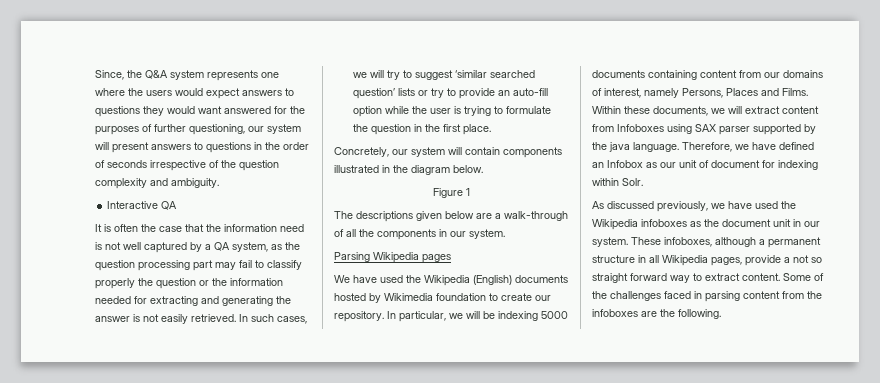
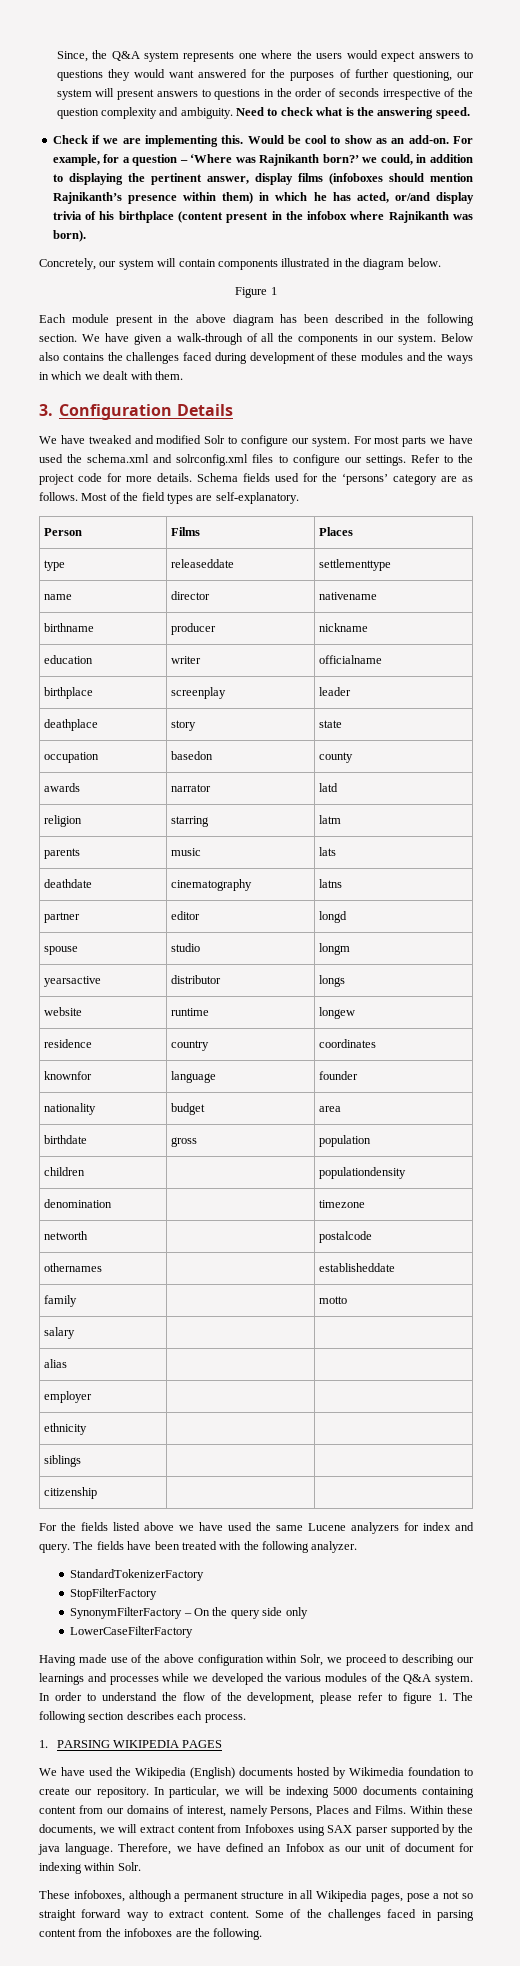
[107,201,178,210] [94,224,304,232] [94,242,300,253] [94,260,302,271] [94,278,283,289] [94,296,291,306] [94,314,307,324] [352,70,535,80] [352,88,548,99] [352,106,551,117] [352,124,491,135] // Interactive QA // It is often the case that the information need is not well captured by a QA system, as the question processing part may fail to classify properly the question or the information needed for extracting and generating the answer is not easily retrieved. In such cases, we will try to suggest ‘similar searched question’ lists or try to provide an auto-fill option while the user is trying to formulate the question in the first place. -> [236,107,470,119] [52,135,474,147] [52,154,473,166] [52,173,473,185] [52,192,474,204] [52,211,473,223] [52,230,86,242] Need to check what is the answering speed. // Check if we are implementing this. Would be cool to show as an add-on. For example, for a question – ‘Where was Rajnikanth born?’ we could, in addition to displaying the pertinent answer, display films (infoboxes should mention Rajnikanth’s presence within them) in which he has acted, or/and display trivia of his birthplace (content present in the infobox where Rajnikanth was born).
[334,211,492,222] The descriptions given below are -> [39,314,474,326] [39,333,162,345] Each module present in the above diagram has been described in the following section. We have given
[334,252,451,263] // Parsing Wikipedia pages -> [440,333,473,342] [39,352,473,364] [39,371,183,380] [39,404,233,420] [39,435,473,447] [39,454,473,466] [39,473,473,485] [39,492,299,504] [44,528,83,536] [171,527,201,536] [319,527,354,536] [44,560,66,571] [171,559,235,568] [319,559,392,571] [44,594,73,600] [171,591,211,600] [319,592,378,600] [44,623,95,632] [171,623,217,635] [319,623,369,632] [44,655,94,664] [171,656,202,664] [319,655,383,664] [44,687,94,699] [171,687,227,699] [319,687,352,696] [44,719,99,731] [171,720,197,731] [319,720,343,728] [44,752,100,763] [171,751,214,760] [319,752,354,763] [44,783,81,792] [171,784,212,792] [319,783,339,792] [44,815,83,827] [171,816,210,827] [319,815,342,824] [44,848,81,859] [171,848,202,856] [319,847,337,856] [44,879,93,888] [171,879,253,891] [319,879,343,888] [44,912,81,923] [171,911,201,920] [319,911,348,923] [44,946,79,955] [171,943,201,952] [319,943,351,955] [44,976,102,987] [171,975,222,984] [319,975,346,987] [44,1007,83,1016] [171,1008,210,1016] [319,1007,356,1019] [44,1039,93,1048] [171,1040,210,1051] [319,1039,377,1048] [44,1071,93,1080] [171,1071,217,1083] [319,1071,359,1080] [44,1103,97,1115] [171,1103,206,1115] [319,1106,342,1112] [44,1135,88,1144] [171,1137,198,1147] [319,1135,372,1147] [44,1167,86,1176] [319,1167,407,1179] [44,1199,113,1208] [319,1200,366,1208] [44,1231,89,1240] [319,1231,373,1243] [44,1263,103,1272] [319,1263,396,1272] [44,1295,78,1307] [319,1296,348,1304] [44,1327,76,1339] [44,1359,68,1368] [44,1391,93,1403] [44,1423,88,1435] [44,1455,82,1467] [44,1487,98,1499] [39,1522,474,1534] [39,1541,358,1553] [70,1569,205,1581] [70,1588,158,1600] [70,1607,308,1619] [70,1626,194,1638] [39,1654,475,1666] [39,1673,473,1685] [39,1692,474,1704] [39,1711,246,1723] [39,1740,223,1748] Below also contains the challenges faced during development of these modules and the ways in which we dealt with them. // 3. Configuration Details // We have tweaked and modified Solr to configure our system. For most parts we have used the schema.xml and solrconfig.xml files to configure our settings. Refer to the project code for more details. Schema fields used for the ‘persons’ category are as follows. Most of the field types are self-explanatory. // Person | Films | Places // type | releaseddate | settlementtype // name | director | nativename // birthname | producer | nickname // education | writer | officialname // birthplace | screenplay | leader // deathplace | story | state // occupation | basedon | county // awards | narrator | latd // religion | starring | latm // parents | music | lats // deathdate | cinematography | latns // partner | editor | longd // spouse | studio | longm // yearsactive | distributor | longs // website | runtime | longew // residence | country | coordinates // knownfor | language | founder // nationality | budget | area // birthdate | gross | population // children | | populationdensity // denomination | | timezone // networth | | postalcode // othernames | | establisheddate // family | | motto // salary | | // alias | | // employer | | // ethnicity | | // siblings | | // citizenship | | // For the fields listed above we have used the same Lucene analyzers for index and query. The fields have been treated with the following analyzer. // StandardTokenizerFactory // StopFilterFactory // SynonymFilterFactory – On the query side only // LowerCaseFilterFactory // Having made use of the above configuration within Solr, we proceed to describing our learnings and processes while we developed the various modules of the Q&A system. In order to understand the flow of the development, please refer to figure 1. The following section describes each process. // 1. PARSING WIKIPEDIA PAGES
[592,201,796,212] [592,219,820,230] [592,237,628,247] As discussed previously, we have used the Wikipedia infoboxes as the document unit in our system. -> (141, 1866) none
[745,255,781,266] provide -> [406,1893,430,1902] pose

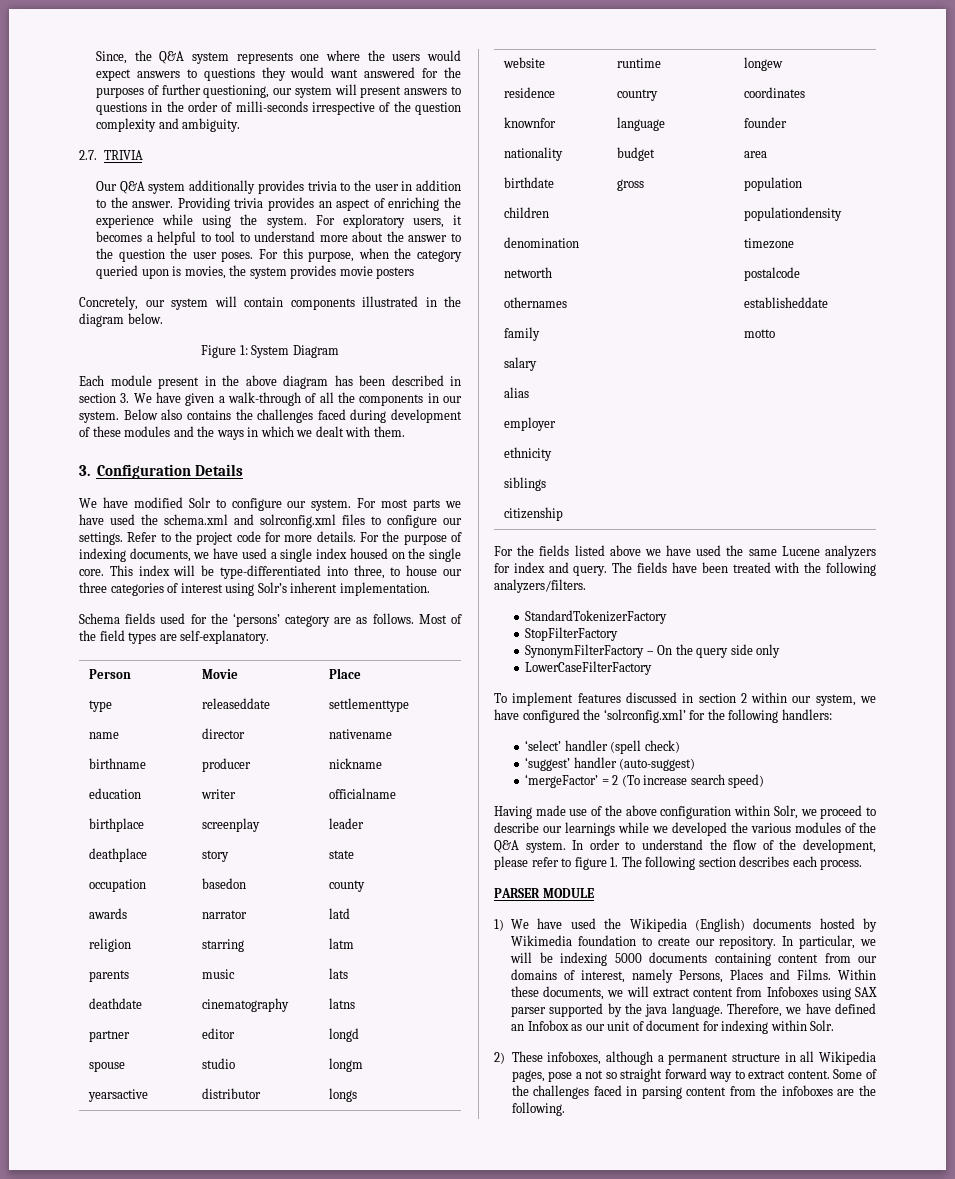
[338,88,379,97] seconds -> [235,101,308,112] milli-seconds
[236,107,470,119] [52,135,474,147] [52,154,473,166] [52,173,473,185] [52,192,474,204] [52,211,473,223] [52,230,86,242] Need to check what is the answering speed. // Check if we are implementing this. Would be cool to show as an add-on. For example, for a question – ‘Where was Rajnikanth born?’ we could, in addition to displaying the pertinent answer, display films (infoboxes should mention Rajnikanth’s presence within them) in which he has acted, or/and display trivia of his birthplace (content present in the infobox where Rajnikanth was born). -> [79,150,143,160] [96,180,461,194] [96,197,461,211] [96,214,463,228] [96,231,461,245] [96,248,462,262] [96,265,415,279] // 2.7. TRIVIA // Our Q&A system additionally provides trivia to the user in addition to the answer. Providing trivia provides an aspect of enriching the experience while using the system. For exploratory users, it becomes a helpful to tool to understand more about the answer to the question the user poses. For this purpose, when the category queried upon is movies, the system provides movie posters
[270,287,277,295] 1 -> [239,345,339,358] 1: System Diagram
[405,314,474,326] [39,334,77,342] the following section. -> [79,393,130,403] section 3.
[88,435,154,444] tweaked and -> (128, 502) none
(192, 477) none -> [360,531,462,545] [79,548,461,562] [79,565,463,579] [79,582,430,596] For the purpose of indexing documents, we have used a single index housed on the single core. This index will be type-differentiated into three, to house our three categories of interest using Solr’s inherent implementation. //
[171,527,201,536] [319,527,354,536] Films | Places -> [201,669,238,679] [328,668,361,679] Movie | Place
[311,1541,358,1553] analyzer. -> [494,579,586,593] analyzers/filters.
(194, 1632) none -> [494,692,876,706] [494,709,832,723] [525,740,680,754] [525,757,696,771] [525,774,765,788] // To implement features discussed in section 2 within our system, we have configured the ‘solrconfig.xml’ for the following handlers: // ‘select’ handler (spell check) // ‘suggest’ handler (auto-suggest) // ‘mergeFactor’ = 2 (To increase search speed)
[402,1654,455,1666] describing -> [494,822,539,833] describe
[87,1673,159,1685] and processes -> (615, 829) none
[39,1740,223,1748] 1. PARSING WIKIPEDIA PAGES // -> [494,888,594,898] [494,919,504,931] PARSER MODULE // 1)
(141, 1866) none -> [494,1052,505,1064] 2)

